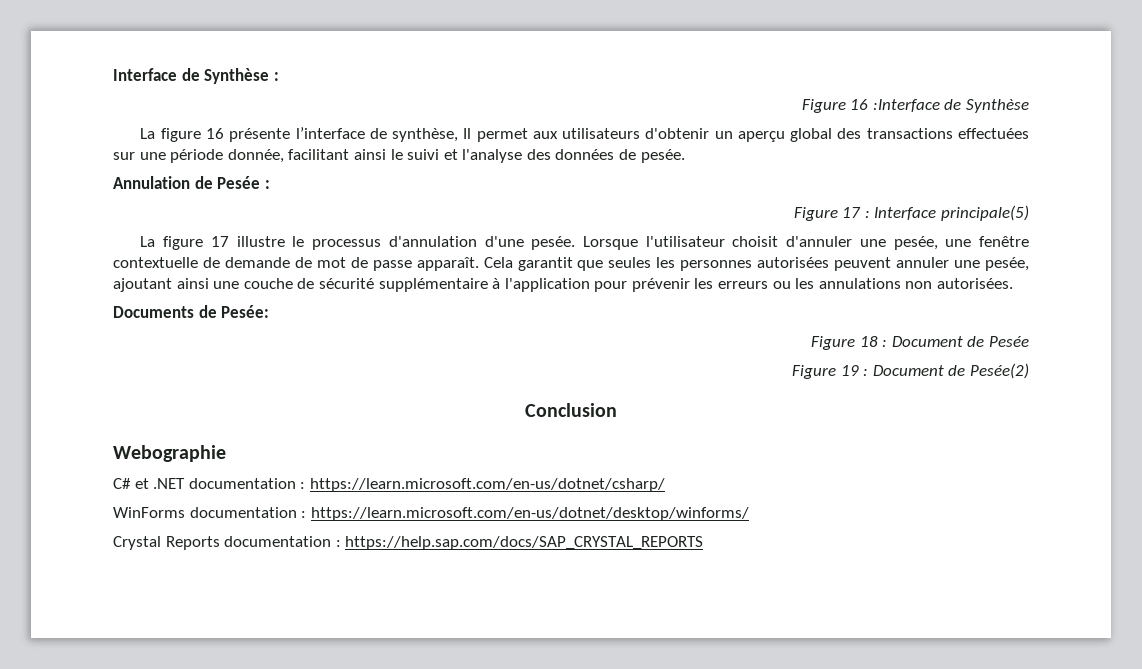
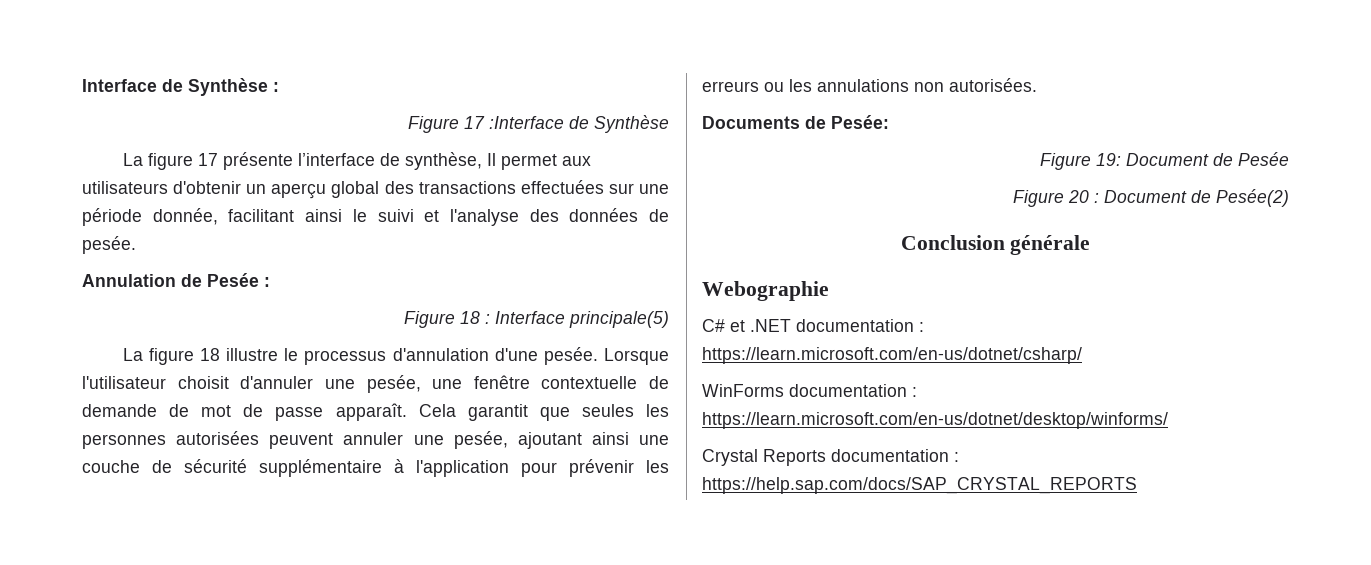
[850,99,869,110] 16 -> [464,116,485,129] 17
[205,128,224,139] 16 -> [197,153,218,166] 17
[842,207,862,218] 17 -> [460,311,480,324] 18
[210,236,229,247] 17 -> [199,348,220,361] 18
[859,336,888,347] 18 : -> [1096,153,1121,166] 19:
[840,365,859,376] 19 -> [1068,190,1089,203] 20
(617, 410) none -> [1010,235,1091,255] générale

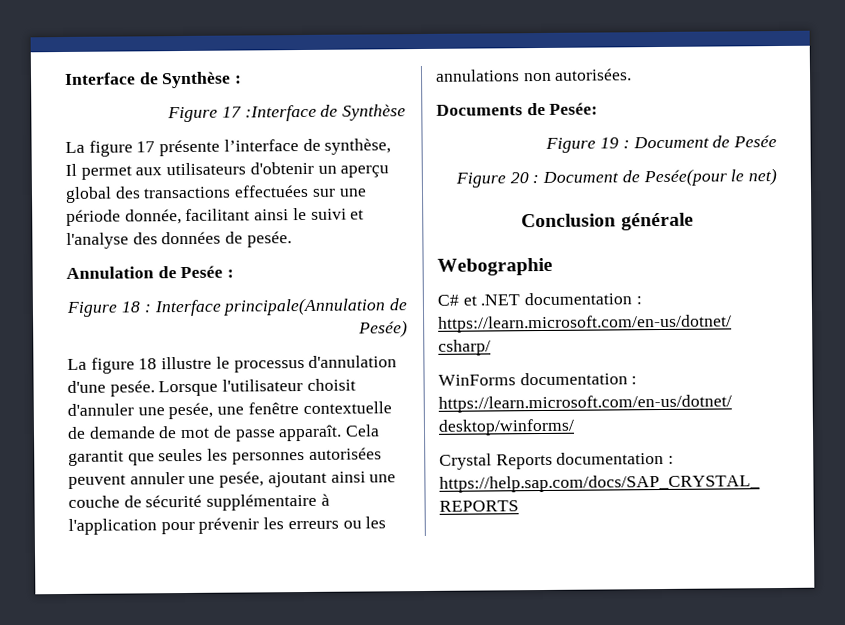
[569,311,669,328] principale(5) -> [222,297,407,316] [358,320,408,338] principale(Annulation de Pesée)
[1096,153,1121,166] 19: -> [600,137,630,149] 19 :
[1216,189,1289,207] Pesée(2) -> [642,168,777,187] Pesée(pour le net)

